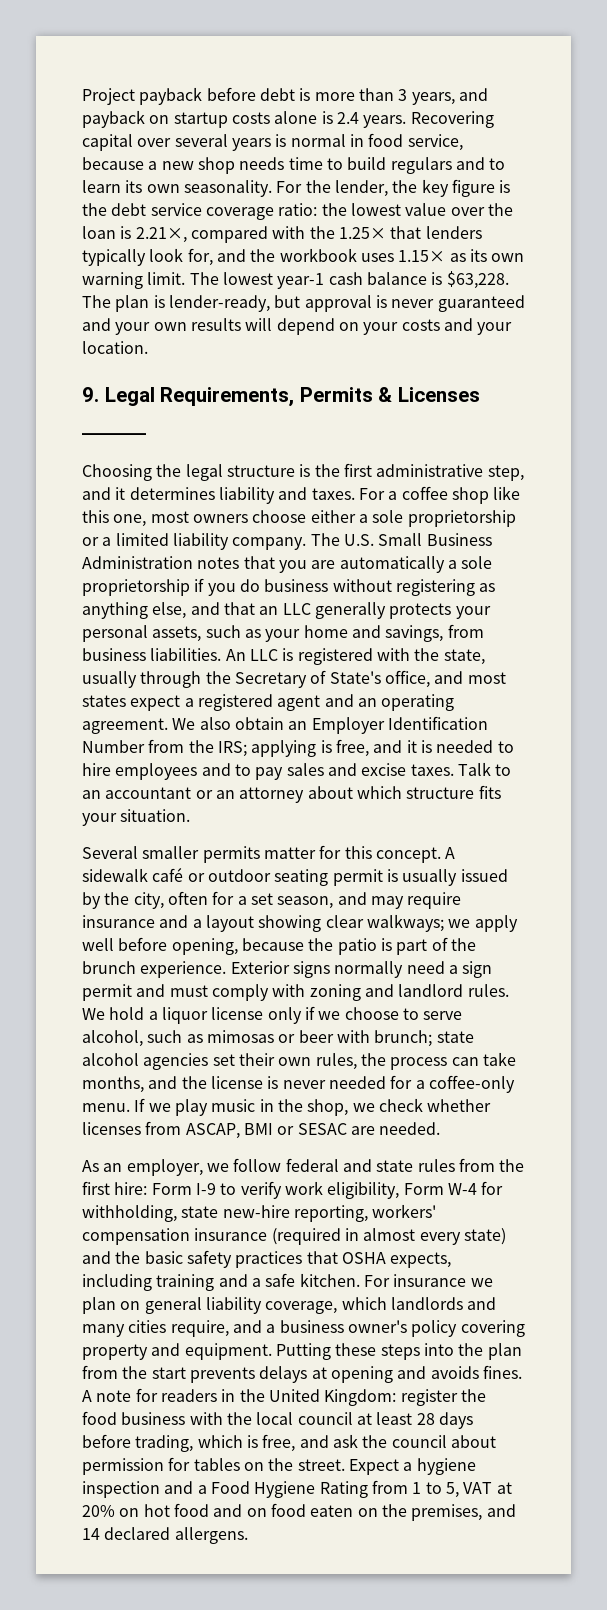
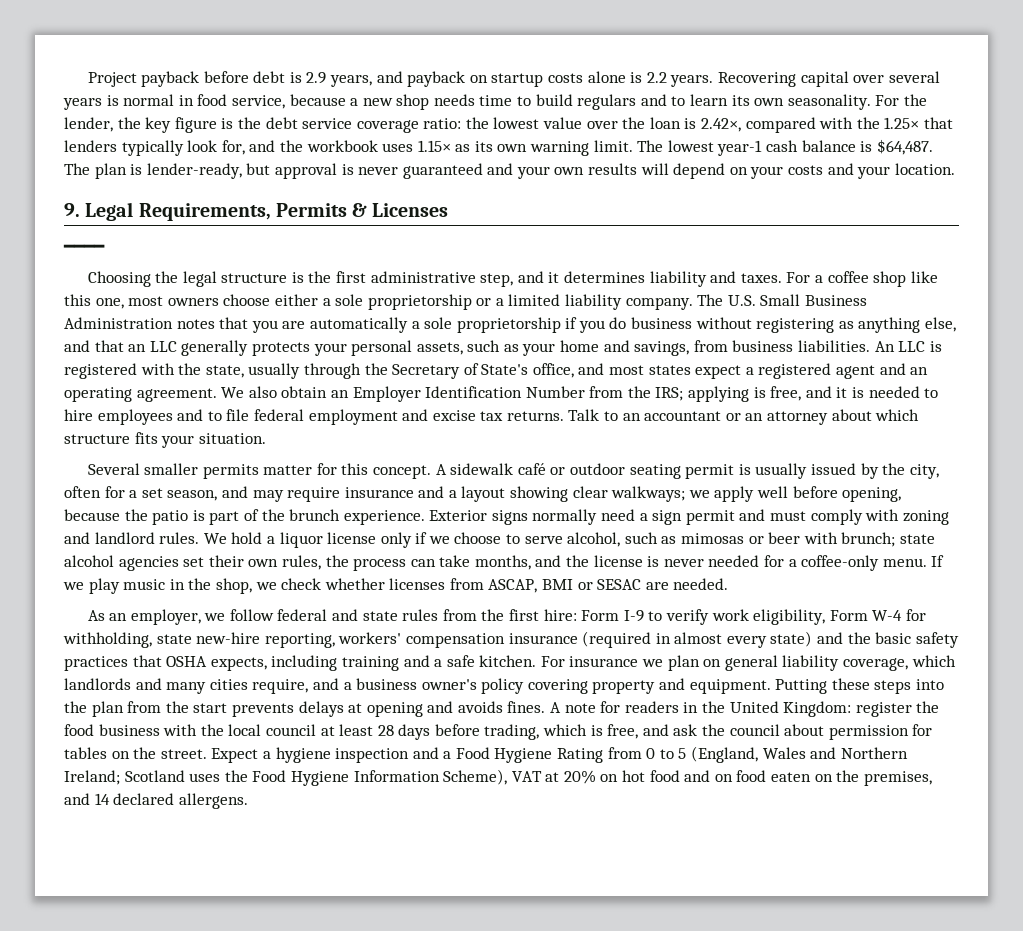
[314,88,408,101] more than 3 -> [306,72,327,84] 2.9
[336,112,359,124] 2.4 -> [646,72,667,83] 2.2
[135,227,187,243] 2.21×, -> [701,118,742,132] 2.42×,
[446,271,509,289] $63,228. -> [876,139,933,155] $64,487.
[255,763,454,780] pay sales and excise taxes. -> [226,409,564,425] file federal employment and excise tax returns.
[412,1482,459,1498] 1 to 5, -> [646,746,908,763] [64,769,508,786] 0 to 5 (England, Wales and Northern Ireland; Scotland uses the Food Hygiene Information Scheme),

